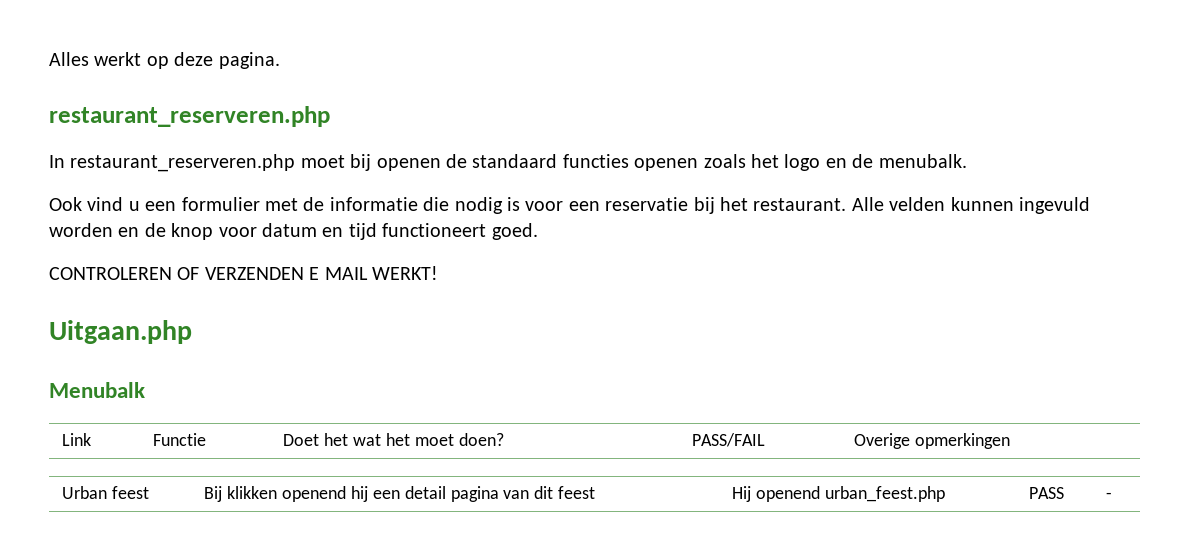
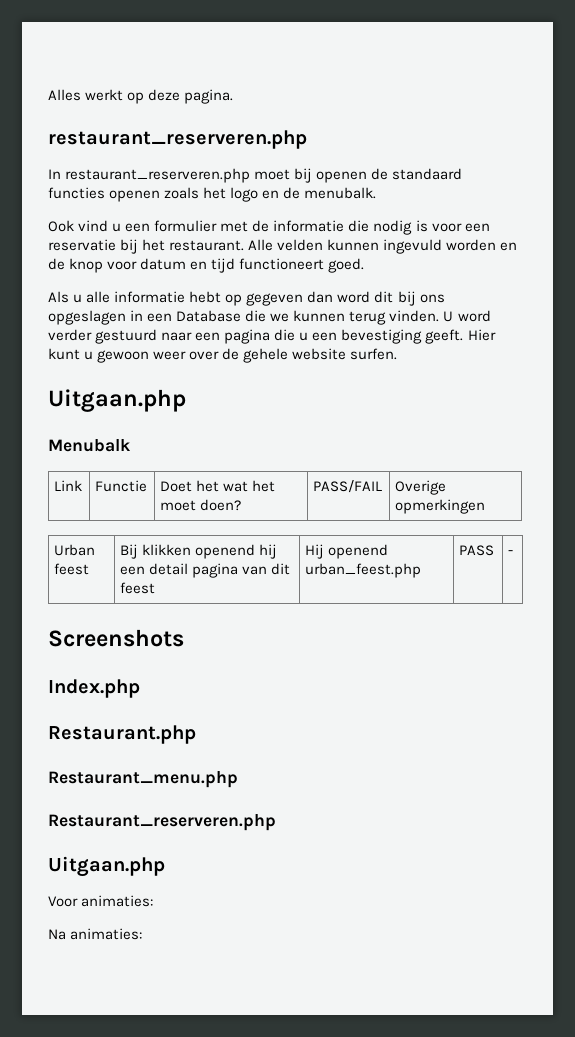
[49,266,438,280] CONTROLEREN OF VERZENDEN E MAIL WERKT! -> [48,291,445,306] [48,310,491,325] [48,329,496,344] [48,348,398,363] Als u alle informatie hebt op gegeven dan word dit bij ons opgeslagen in een Database die we kunnen terug vinden. U word verder gestuurd naar een pagina die u een bevestiging geeft. Hier kunt u gewoon weer over de gehele website surfen.
(1113, 495) none -> [48,629,184,647] [48,679,140,698] [48,725,196,744] [48,771,238,788] [48,814,276,831] [48,856,165,877] [48,895,154,907] [48,928,143,940] // Screenshots // Index.php // Restaurant.php // Restaurant_menu.php // Restaurant_reserveren.php // Uitgaan.php // Voor animaties: // Na animaties:

